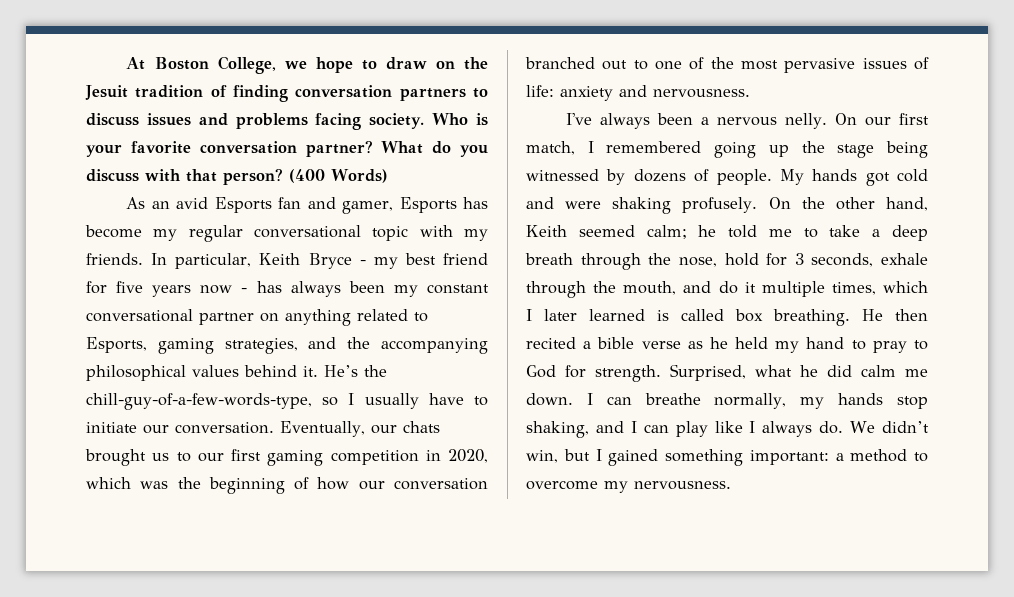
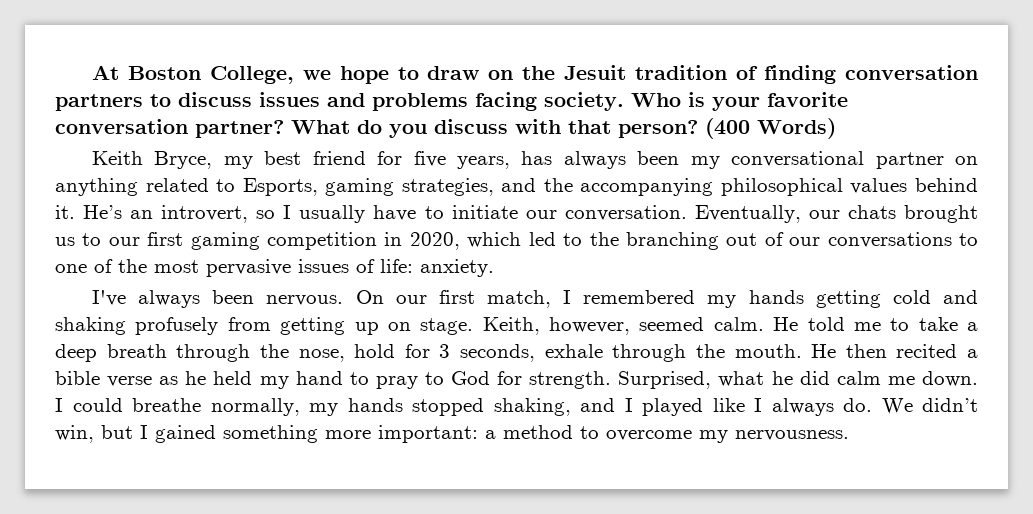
[126,197,489,214] [85,225,488,242] [86,253,366,269] As an avid Esports fan and gamer, Esports has become my regular conversational topic with my friends. In particular, Keith Bryce - -> [91,151,213,169] Keith Bryce,
[152,285,248,297] years now - -> [456,156,510,169] years,
[426,284,489,294] constant -> (720, 162) none
[364,365,387,377] [86,393,312,410] the chill-guy-of-a-few-words-type, -> [130,205,249,223] an introvert,
[140,477,488,494] [525,57,628,70] was the beginning of how our conversation branched out -> [528,232,952,250] led to the branching out of our conversations
[560,85,750,101] anxiety and nervousness. -> [420,259,494,277] anxiety.
[701,113,828,129] a nervous nelly. -> [266,295,344,306] nervous.
[714,141,928,158] [526,169,928,186] [526,197,928,214] [526,225,717,239] going up the stage being witnessed by dozens of people. My hands got cold and were shaking profusely. On the other hand, Keith seemed calm; he -> [707,290,979,308] [55,317,799,335] my hands getting cold and shaking profusely from getting up on stage. Keith, however, seemed calm. He
[623,281,928,297] [526,309,850,326] mouth, and do it multiple times, which I later learned is called box breathing. -> [734,344,802,358] mouth.
[606,396,632,405] can -> [72,398,123,412] could
[897,396,928,409] stop -> [412,398,484,416] stopped
[643,421,708,437] can play -> [642,398,703,416] played
(743, 457) none -> [325,430,371,439] more

